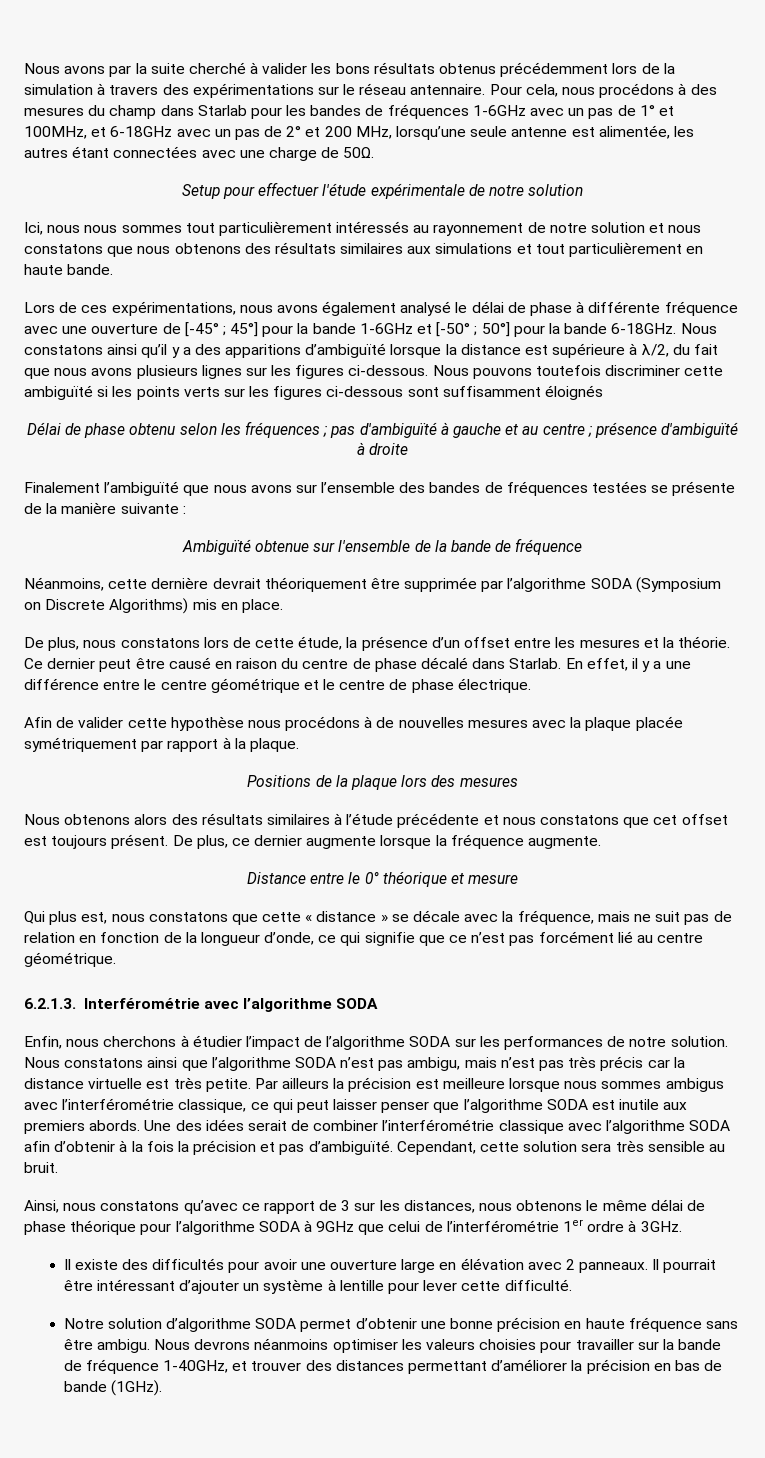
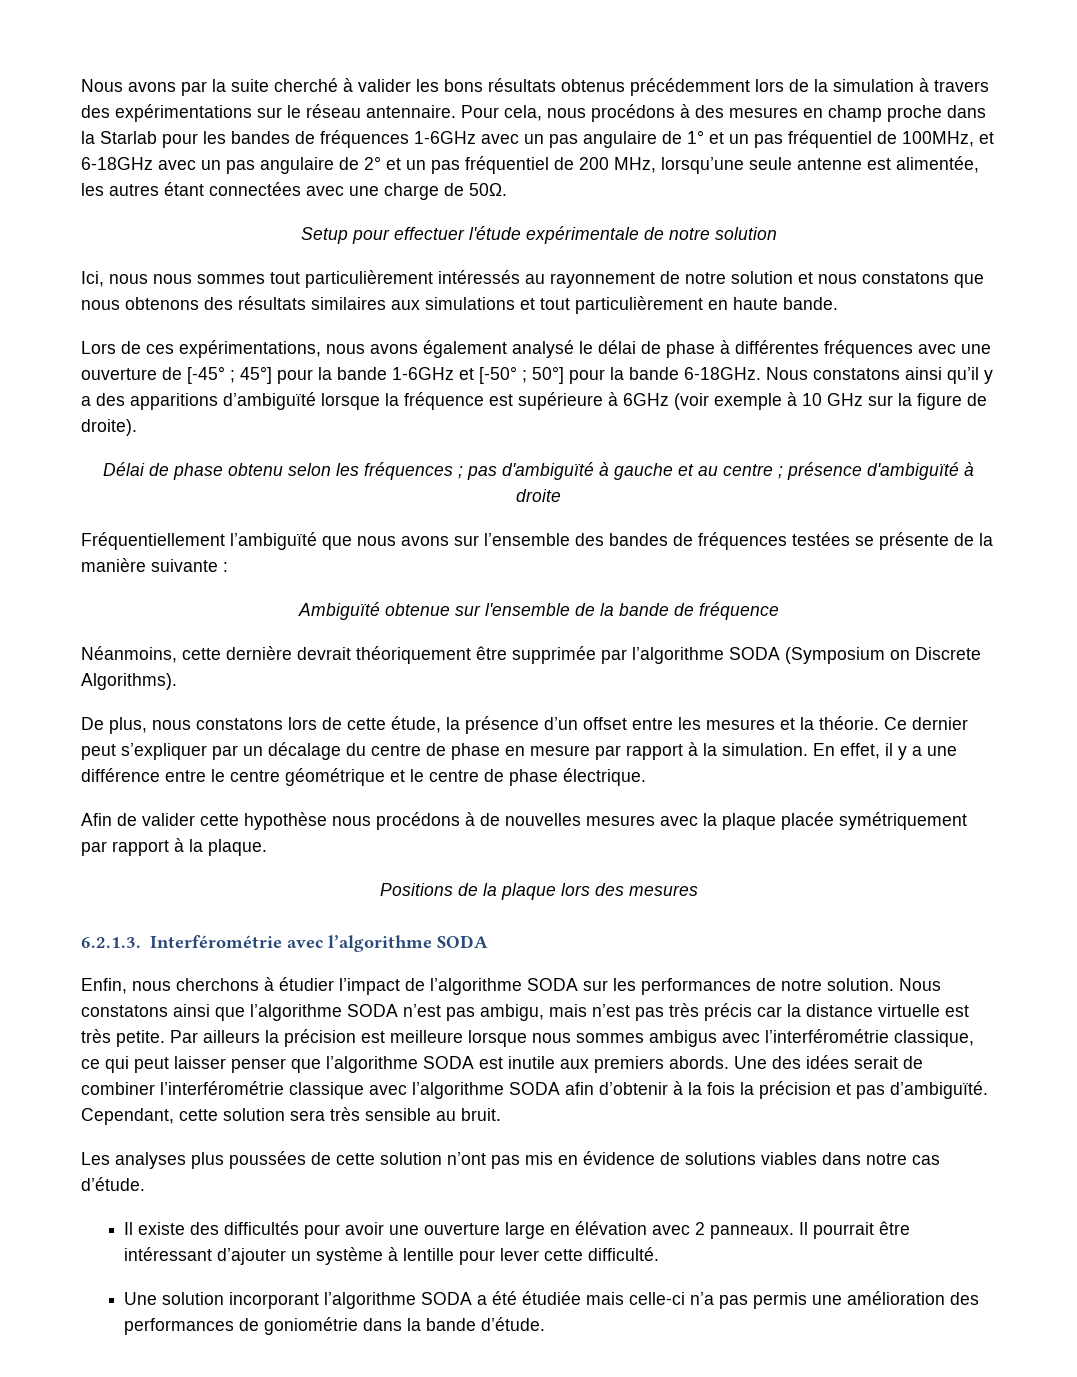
[88,105,194,119] du champ dans -> [803,105,986,122] [81,131,95,144] en champ proche dans la
(614, 113) none -> [583,131,657,148] angulaire
(674, 111) none -> [729,130,897,148] un pas fréquentiel de
(260, 134) none -> [260,157,334,174] angulaire
(321, 132) none -> [406,156,574,174] un pas fréquentiel de
[588,301,738,316] différente fréquence -> [735,340,913,358] différentes fréquences
[460,344,521,355] distance -> [404,392,484,410] fréquence
[641,344,718,357] [24,365,724,379] [24,385,604,400] λ/2, du fait que nous avons plusieurs lignes sur les figures ci-dessous. Nous pouvons toutefois discriminer cette ambiguïté si les points verts sur les figures ci-dessous sont suffisamment éloignés -> [623,392,987,410] [81,419,137,436] 6GHz (voir exemple à 10 GHz sur la figure de droite).
[24,482,100,493] Finalement -> [81,532,225,550] Fréquentiellement
[109,598,283,614] Algorithms) mis en place. -> [81,673,177,690] Algorithms).
[135,657,562,672] être causé en raison du centre de phase décalé dans Starlab. -> [121,742,808,760] s’expliquer par un décalage du centre de phase en mesure par rapport à la simulation.
[24,813,728,828] [24,834,602,849] [246,871,519,887] [24,910,732,925] [24,931,704,946] [24,952,116,967] // Nous obtenons alors des résultats similaires à l’étude précédente et nous constatons que cet offset est toujours présent. De plus, ce dernier augmente lorsque la fréquence augmente. // Distance entre le 0° théorique et mesure // Qui plus est, nous constatons que cette « distance » se décale avec la fréquence, mais ne suit pas de relation en fonction de la longueur d’onde, ce qui signifie que ce n’est pas forcément lié au centre géométrique. -> (698, 890) none
[24,1199,705,1214] [24,1219,682,1235] Ainsi, nous constatons qu’avec ce rapport de 3 sur les distances, nous obtenons le même délai de phase théorique pour l’algorithme SODA à 9GHz que celui de l’interférométrie 1er ordre à 3GHz. -> [81,1151,940,1169] [81,1177,145,1191] Les analyses plus poussées de cette solution n’ont pas mis en évidence de solutions viables dans notre cas d’étude.
[63,1317,738,1332] [63,1338,722,1353] [63,1359,723,1374] [63,1380,162,1396] Notre solution d’algorithme SODA permet d’obtenir une bonne précision en haute fréquence sans être ambigu. Nous devrons néanmoins optimiser les valeurs choisies pour travailler sur la bande de fréquence 1-40GHz, et trouver des distances permettant d’améliorer la précision en bas de bande (1GHz). -> [124,1291,980,1309] [124,1317,546,1335] Une solution incorporant l’algorithme SODA a été étudiée mais celle-ci n’a pas permis une amélioration des performances de goniométrie dans la bande d’étude.

